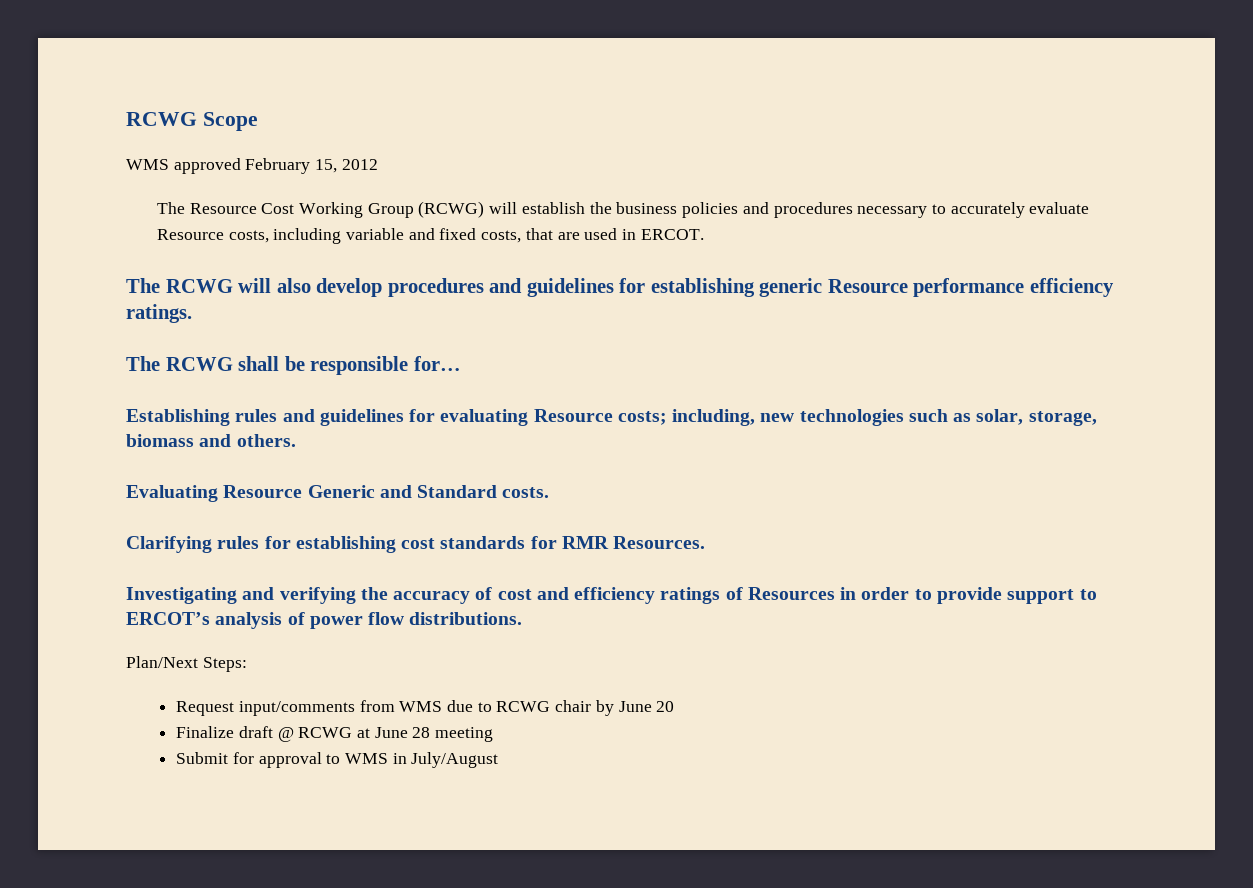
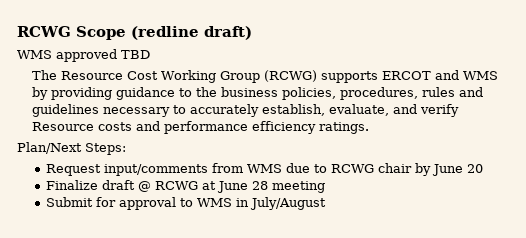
(258, 121) none -> [131,26,252,40] (redline draft)
[245,158,378,174] February 15, 2012 -> [121,50,150,59] TBD
[489,202,1090,218] [156,228,704,244] [126,278,1114,297] [126,304,192,323] [126,356,461,375] [126,409,1097,426] [126,434,296,447] [126,485,550,502] [126,536,706,553] [126,587,1097,604] [126,612,523,629] will establish the business policies and procedures necessary to accurately evaluate Resource costs, including variable and fixed costs, that are used in ERCOT. // The RCWG will also develop procedures and guidelines for establishing generic Resource performance efficiency ratings. // The RCWG shall be responsible for… // Establishing rules and guidelines for evaluating Resource costs; including, new technologies such as solar, storage, biomass and others. // Evaluating Resource Generic and Standard costs. // Clarifying rules for establishing cost standards for RMR Resources. // Investigating and verifying the accuracy of cost and efficiency ratings of Resources in order to provide support to ERCOT’s analysis of power flow distributions. -> [321,70,499,83] [32,87,484,100] [32,104,460,117] [32,121,370,134] supports ERCOT and WMS by providing guidance to the business policies, procedures, rules and guidelines necessary to accurately establish, evaluate, and verify Resource costs and performance efficiency ratings.

